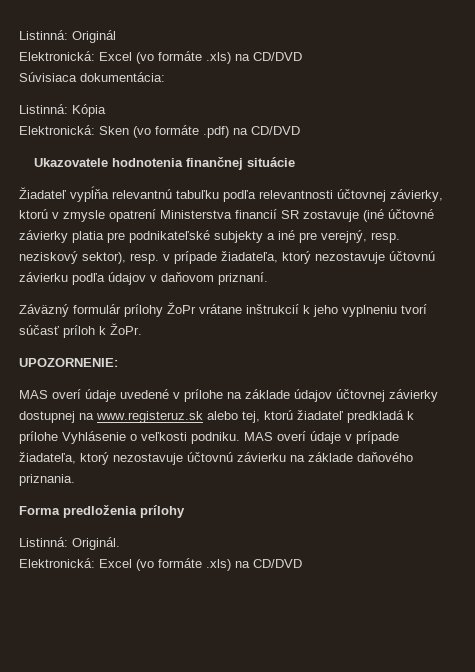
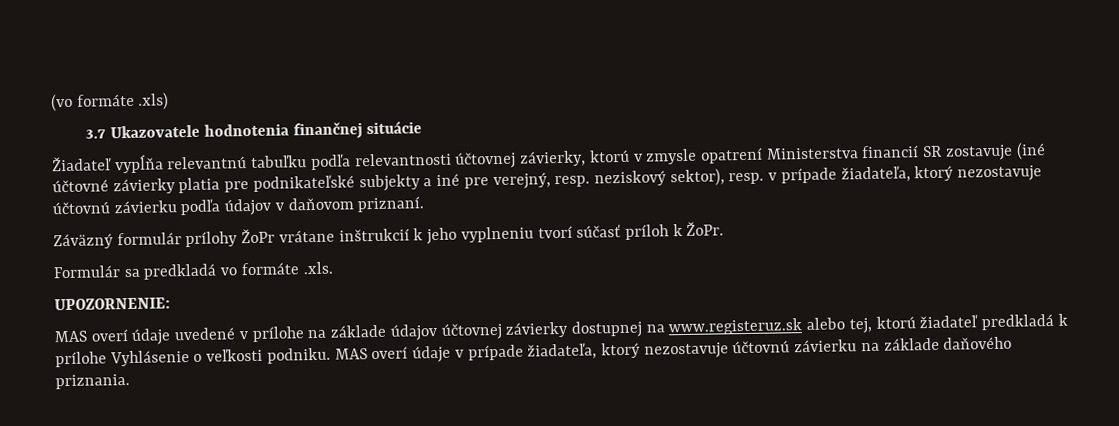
[19,30,116,43] [19,51,302,64] [19,72,165,82] [19,104,106,117] [19,125,300,138] Listinná: Originál // Elektronická: Excel (vo formáte .xls) na CD/DVD // Súvisiaca dokumentácia: // Listinná: Kópia // Elektronická: Sken (vo formáte .pdf) na CD/DVD // -> [51,92,170,112] [85,129,107,139] (vo formáte .xls) // 3.7
(142, 329) none -> [53,261,333,280] // Formulár sa predkladá vo formáte .xls.
[19,505,185,518] [19,537,120,550] [19,558,302,571] // Forma predloženia prílohy // Listinná: Originál. // Elektronická: Excel (vo formáte .xls) na CD/DVD -> (130, 381) none

